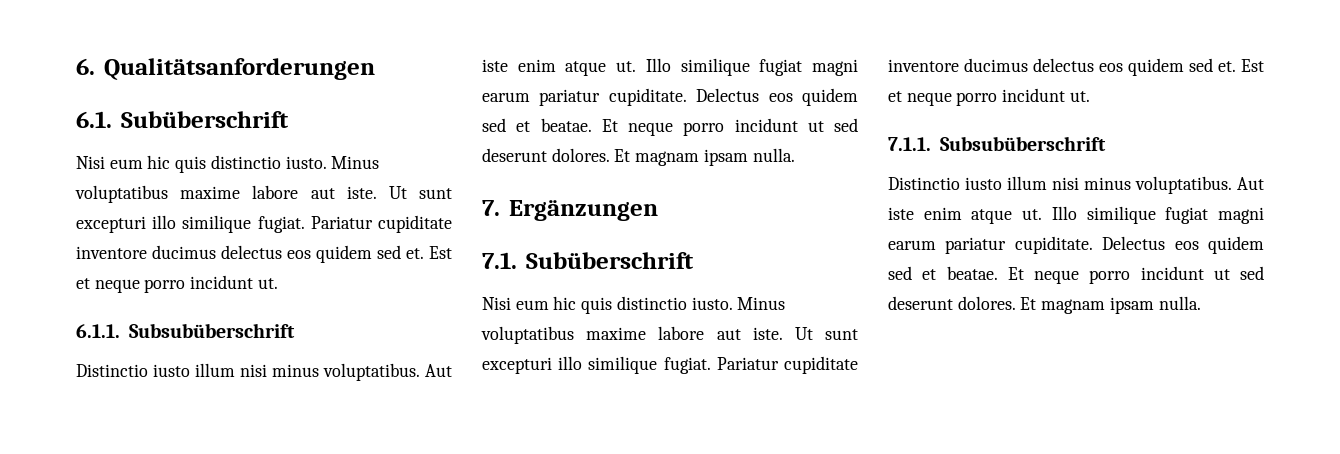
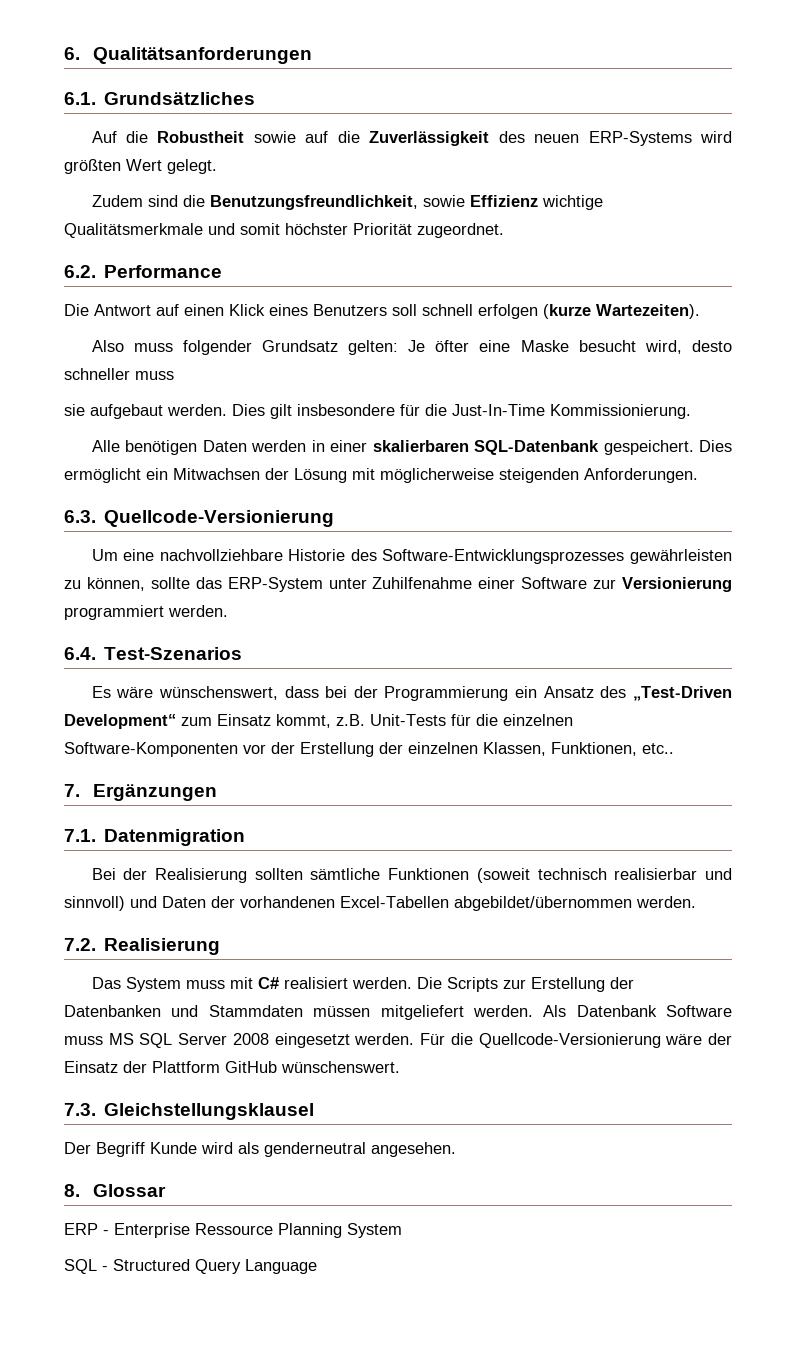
[120,111,289,128] [76,155,380,173] [75,185,453,203] [76,215,452,233] [76,245,452,263] [76,275,278,293] [76,323,295,338] [76,363,452,381] [482,58,858,76] [482,88,858,106] [482,118,858,136] [482,148,795,166] [482,200,658,221] [482,252,694,269] [482,296,786,314] [481,326,858,344] [482,356,858,374] [888,58,1264,76] [888,88,1090,106] [888,136,1106,151] [888,176,1264,194] [888,206,1264,224] [888,236,1264,254] [888,266,1264,284] [888,296,1201,314] Subüberschrift // Nisi eum hic quis distinctio iusto. Minus voluptatibus maxime labore aut iste. Ut sunt excepturi illo similique fugiat. Pariatur cupiditate inventore ducimus delectus eos quidem sed et. Est et neque porro incidunt ut. // 6.1.1. Subsubüberschrift // Distinctio iusto illum nisi minus voluptatibus. Aut iste enim atque ut. Illo similique fugiat magni earum pariatur cupiditate. Delectus eos quidem sed et beatae. Et neque porro incidunt ut sed deserunt dolores. Et magnam ipsam nulla. // 7. Ergänzungen // 7.1. Subüberschrift // Nisi eum hic quis distinctio iusto. Minus voluptatibus maxime labore aut iste. Ut sunt excepturi illo similique fugiat. Pariatur cupiditate inventore ducimus delectus eos quidem sed et. Est et neque porro incidunt ut. // 7.1.1. Subsubüberschrift // Distinctio iusto illum nisi minus voluptatibus. Aut iste enim atque ut. Illo similique fugiat magni earum pariatur cupiditate. Delectus eos quidem sed et beatae. Et neque porro incidunt ut sed deserunt dolores. Et magnam ipsam nulla. -> [104,92,256,105] [91,131,732,146] [64,159,217,174] [91,195,603,210] [64,223,504,238] [64,265,223,278] [64,304,700,319] [91,340,732,355] [64,368,174,380] [64,404,691,419] [91,440,732,455] [64,468,698,483] [64,510,335,527] [91,549,732,564] [64,577,732,592] [64,605,228,620] [64,647,243,660] [91,686,733,701] [64,714,573,729] [64,742,674,757] [64,784,217,801] [64,829,246,846] [91,868,732,883] [64,896,696,911] [64,938,221,955] [91,977,634,992] [64,1005,732,1020] [64,1033,733,1048] [64,1061,400,1073] [64,1103,315,1120] [64,1142,456,1157] [64,1184,166,1197] [64,1223,402,1238] [64,1259,317,1274] Grundsätzliches // Auf die Robustheit sowie auf die Zuverlässigkeit des neuen ERP-Systems wird größten Wert gelegt. // Zudem sind die Benutzungsfreundlichkeit, sowie Effizienz wichtige Qualitätsmerkmale und somit höchster Priorität zugeordnet. // 6.2. Performance // Die Antwort auf einen Klick eines Benutzers soll schnell erfolgen (kurze Wartezeiten). // Also muss folgender Grundsatz gelten: Je öfter eine Maske besucht wird, desto schneller muss // sie aufgebaut werden. Dies gilt insbesondere für die Just-In-Time Kommissionierung. // Alle benötigen Daten werden in einer skalierbaren SQL-Datenbank gespeichert. Dies ermöglicht ein Mitwachsen der Lösung mit möglicherweise steigenden Anforderungen. // 6.3. Quellcode-Versionierung // Um eine nachvollziehbare Historie des Software-Entwicklungsprozesses gewährleisten zu können, sollte das ERP-System unter Zuhilfenahme einer Software zur Versionierung programmiert werden. // 6.4. Test-Szenarios // Es wäre wünschenswert, dass bei der Programmierung ein Ansatz des „Test-Driven Development“ zum Einsatz kommt, z.B. Unit-Tests für die einzelnen Software-Komponenten vor der Erstellung der einzelnen Klassen, Funktionen, etc.. // 7. Ergänzungen // 7.1. Datenmigration // Bei der Realisierung sollten sämtliche Funktionen (soweit technisch realisierbar und sinnvoll) und Daten der vorhandenen Excel-Tabellen abgebildet/übernommen werden. // 7.2. Realisierung // Das System muss mit C# realisiert werden. Die Scripts zur Erstellung der Datenbanken und Stammdaten müssen mitgeliefert werden. Als Datenbank Software muss MS SQL Server 2008 eingesetzt werden. Für die Quellcode-Versionierung wäre der Einsatz der Plattform GitHub wünschenswert. // 7.3. Gleichstellungsklausel // Der Begriff Kunde wird als genderneutral angesehen. // 8. Glossar // ERP - Enterprise Ressource Planning System // SQL - Structured Query Language

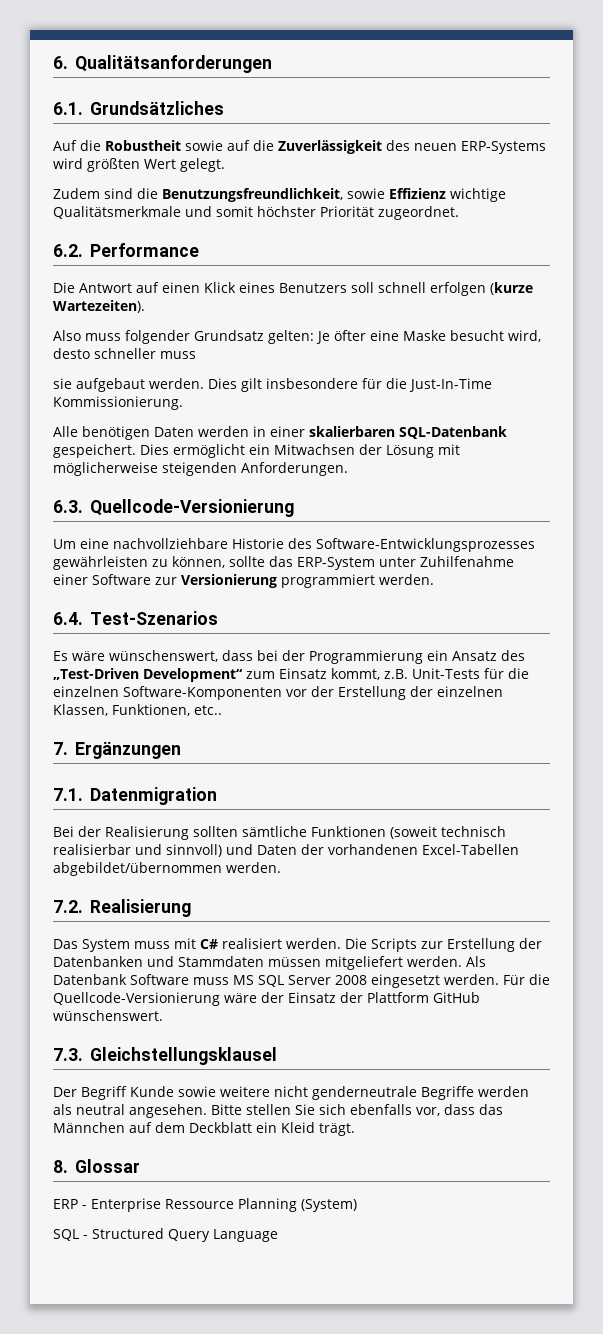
[201,1142,456,1157] wird als genderneutral angesehen. -> [178,1086,529,1100] [53,1104,503,1118] [53,1122,355,1136] sowie weitere nicht genderneutrale Begriffe werden als neutral angesehen. Bitte stellen Sie sich ebenfalls vor, dass das Männchen auf dem Deckblatt ein Kleid trägt.
[347,1223,402,1238] System -> [301,1199,357,1212] (System)

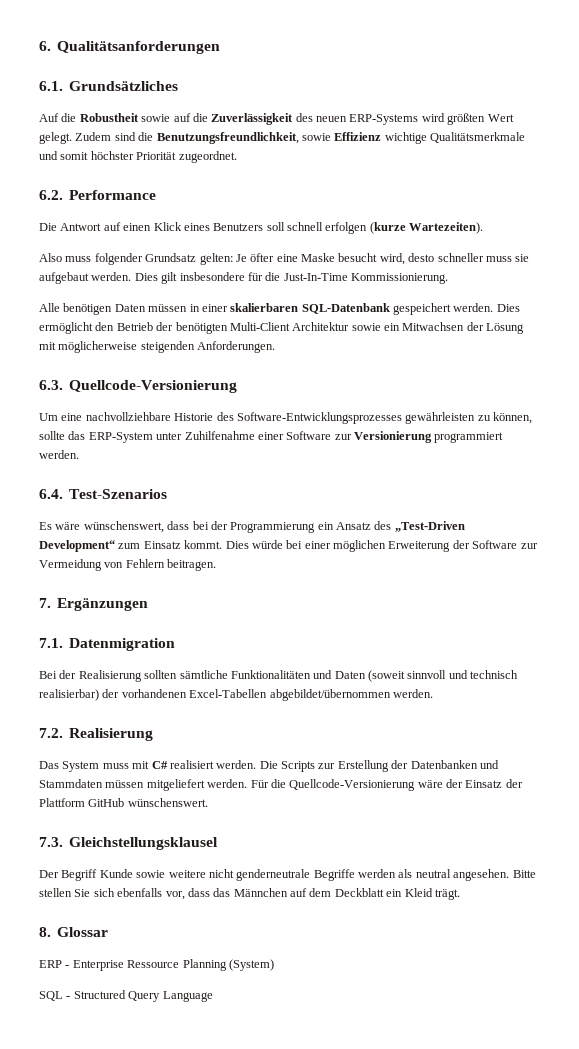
(225, 165) // -> (72, 138) none
(196, 355) // -> (512, 259) none
[198,426,249,437] werden -> [148,304,188,312] müssen
[53,444,245,458] gespeichert. Dies ermöglicht -> [393,303,520,315] [39,322,381,334] gespeichert werden. Dies ermöglicht den Betrieb der benötigten Multi-Client Architektur sowie
[330,668,529,680] [53,686,503,700] [53,704,222,716] kommt, z.B. Unit-Tests für die einzelnen Software-Komponenten vor der Erstellung der einzelnen Klassen, Funktionen, etc.. -> [184,540,538,552] [39,559,217,571] kommt. Dies würde bei einer möglichen Erweiterung der Software zur Vermeidung von Fehlern beitragen.
[311,826,506,839] [53,844,297,857] Funktionen (soweit technisch realisierbar und sinnvoll) und Daten -> [230,670,519,682] [39,689,99,701] Funktionalitäten und Daten (soweit sinnvoll und technisch realisierbar)
[466,956,486,967] [53,974,499,988] Als Datenbank Software muss MS SQL Server 2008 eingesetzt werden. -> (248, 783) none

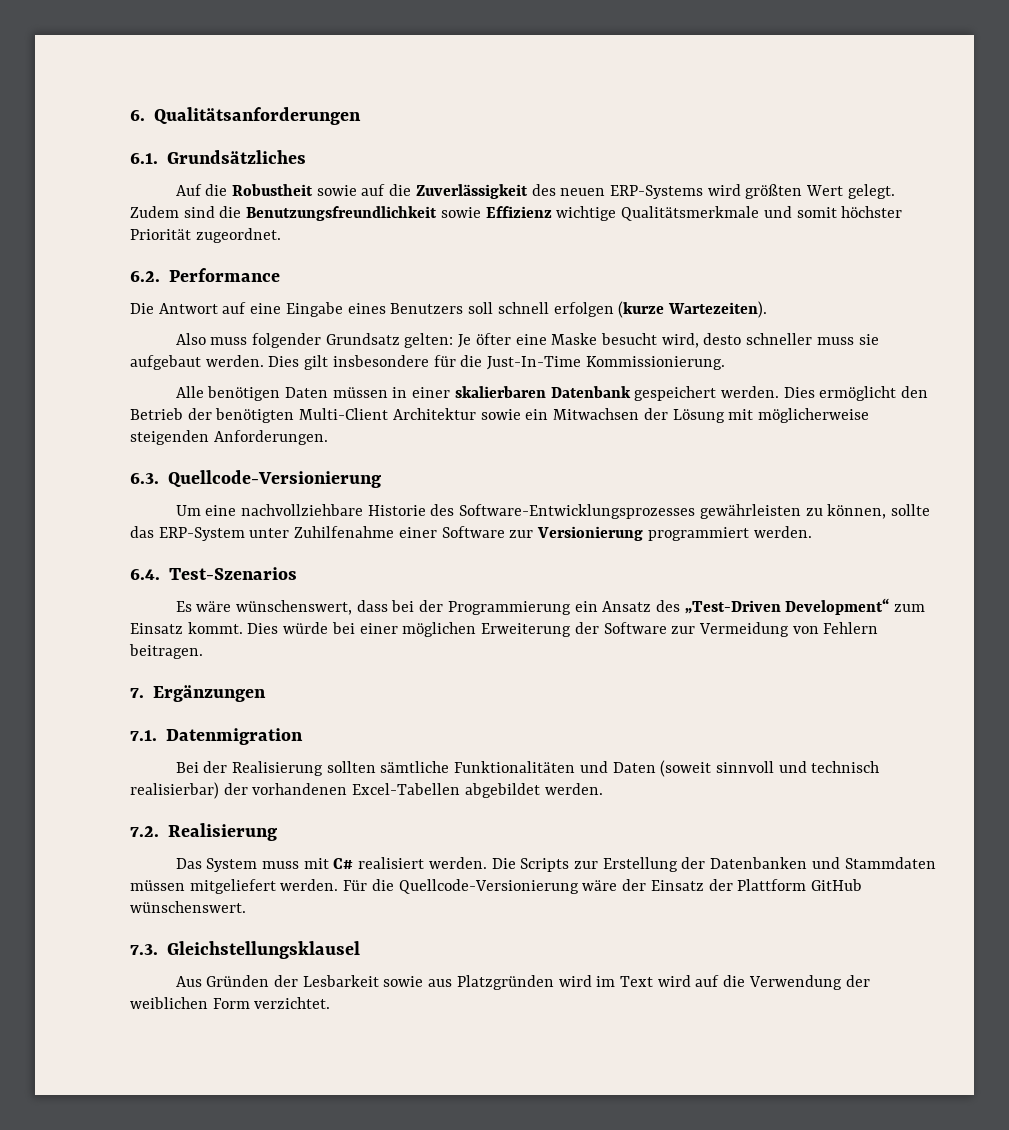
[156,132,299,144] Benutzungsfreundlichkeit, -> [246,206,438,221] Benutzungsfreundlichkeit
[123,222,182,231] einen Klick -> [250,302,343,317] eine Eingabe
[301,303,390,314] SQL-Datenbank -> [550,386,631,398] Datenbank
[269,689,391,701] abgebildet/übernommen -> [464,783,540,798] abgebildet
[39,869,536,881] [39,888,460,900] [39,927,109,937] [39,959,274,971] [39,990,213,1002] Der Begriff Kunde sowie weitere nicht genderneutrale Begriffe werden als neutral angesehen. Bitte stellen Sie sich ebenfalls vor, dass das Männchen auf dem Deckblatt ein Kleid trägt. // 8. Glossar // ERP - Enterprise Ressource Planning (System) // SQL - Structured Query Language -> [175,975,870,990] [130,997,331,1009] Aus Gründen der Lesbarkeit sowie aus Platzgründen wird im Text wird auf die Verwendung der weiblichen Form verzichtet.

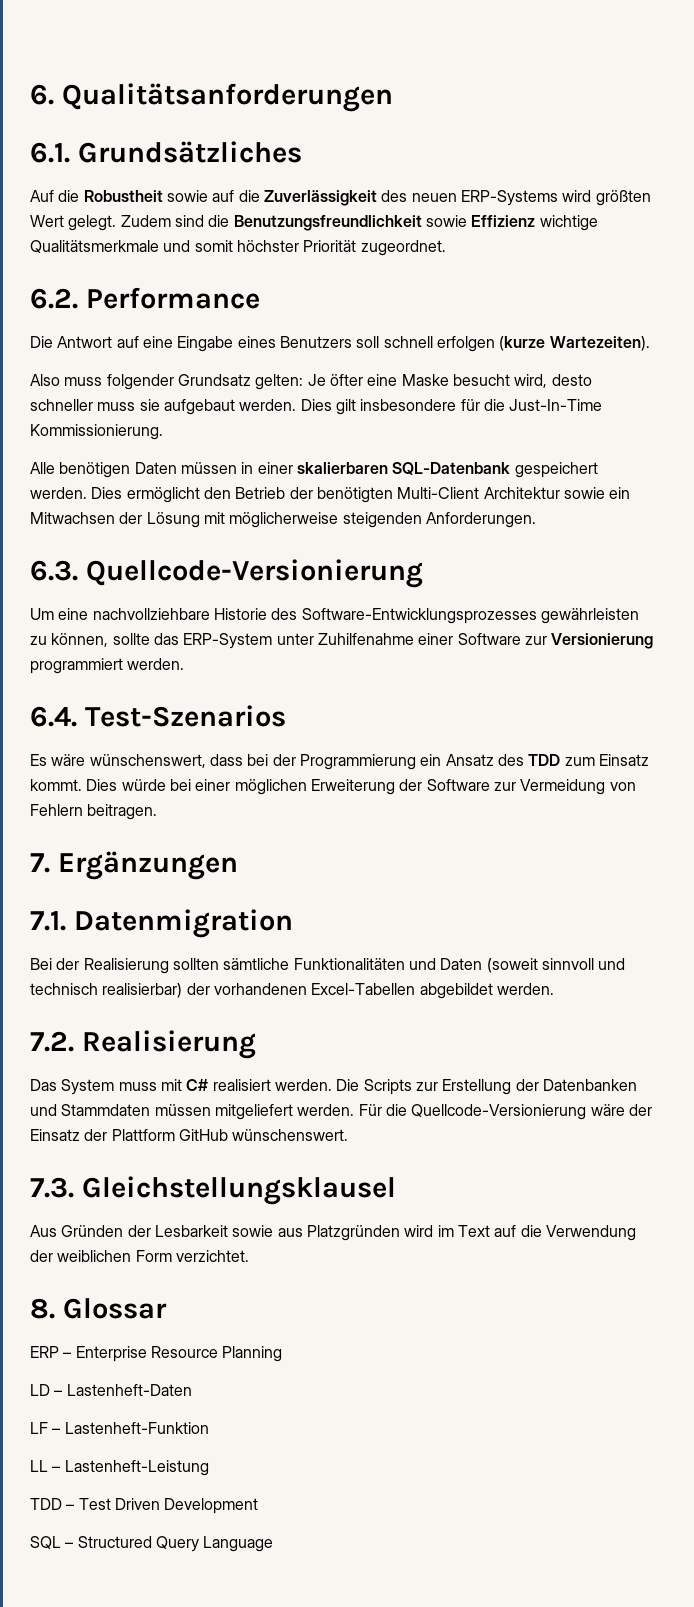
[550,386,631,398] Datenbank -> [392,462,511,475] SQL-Datenbank
[684,598,890,615] „Test-Driven Development“ -> [528,754,561,766] TDD
[657,975,691,987] wird -> (490, 1231) none
(331, 1003) none -> [30,1298,167,1319] [30,1346,283,1362] [30,1384,192,1396] [30,1422,209,1434] [30,1460,209,1476] [30,1498,259,1514] [30,1536,274,1552] // 8. Glossar // ERP – Enterprise Resource Planning // LD – Lastenheft-Daten // LF – Lastenheft-Funktion // LL – Lastenheft-Leistung // TDD – Test Driven Development // SQL – Structured Query Language

